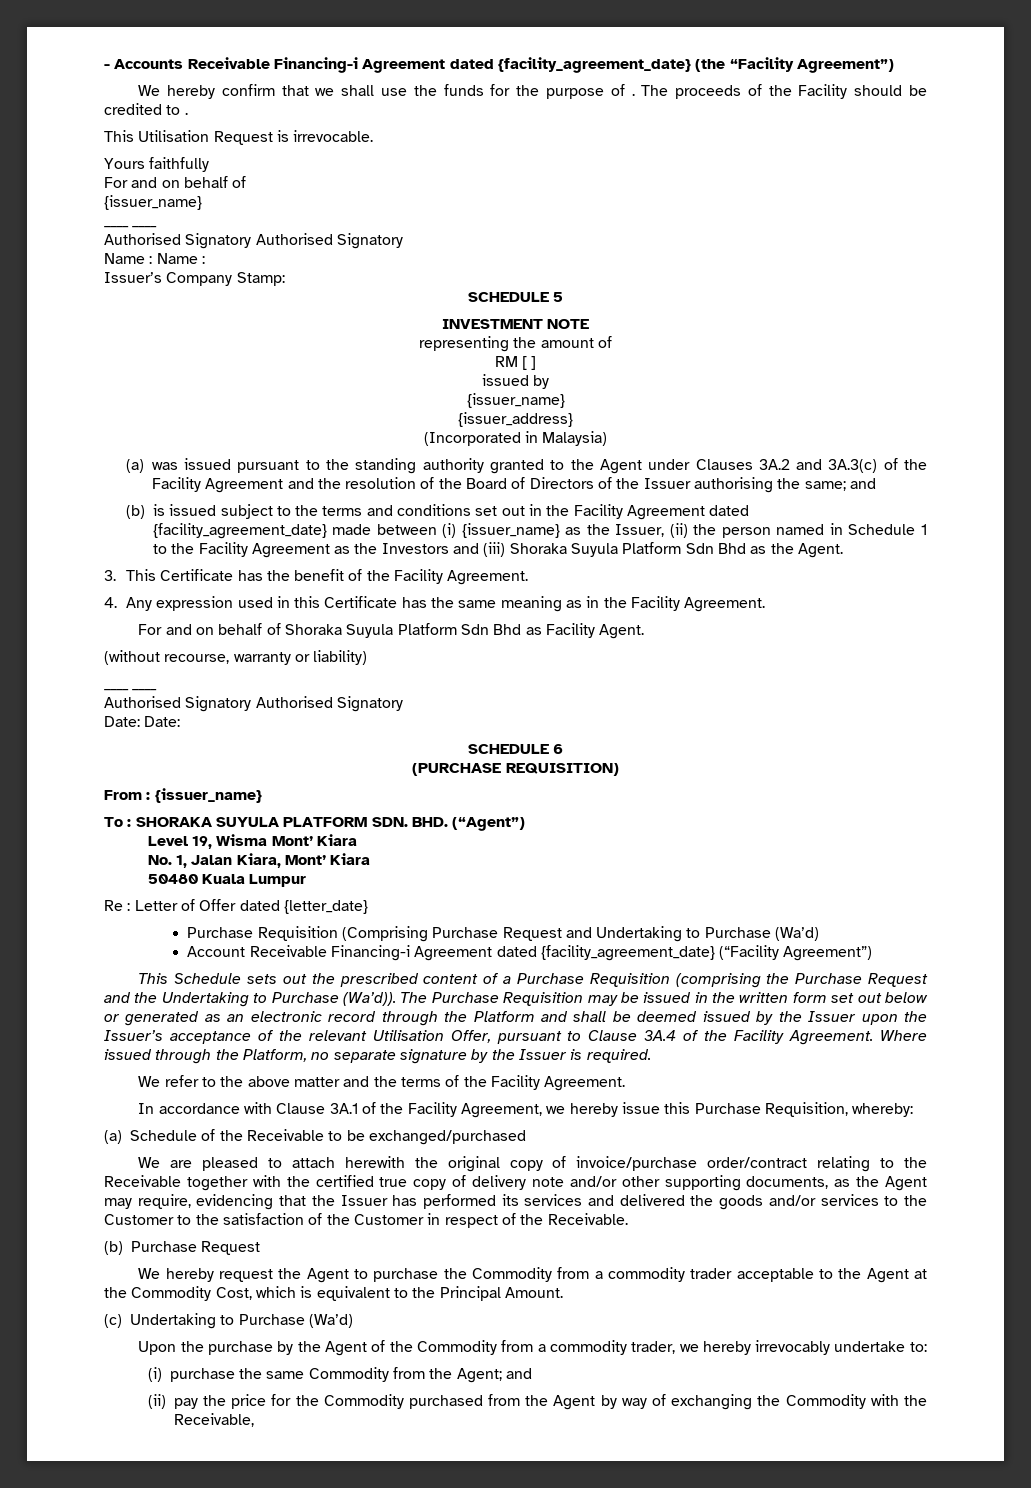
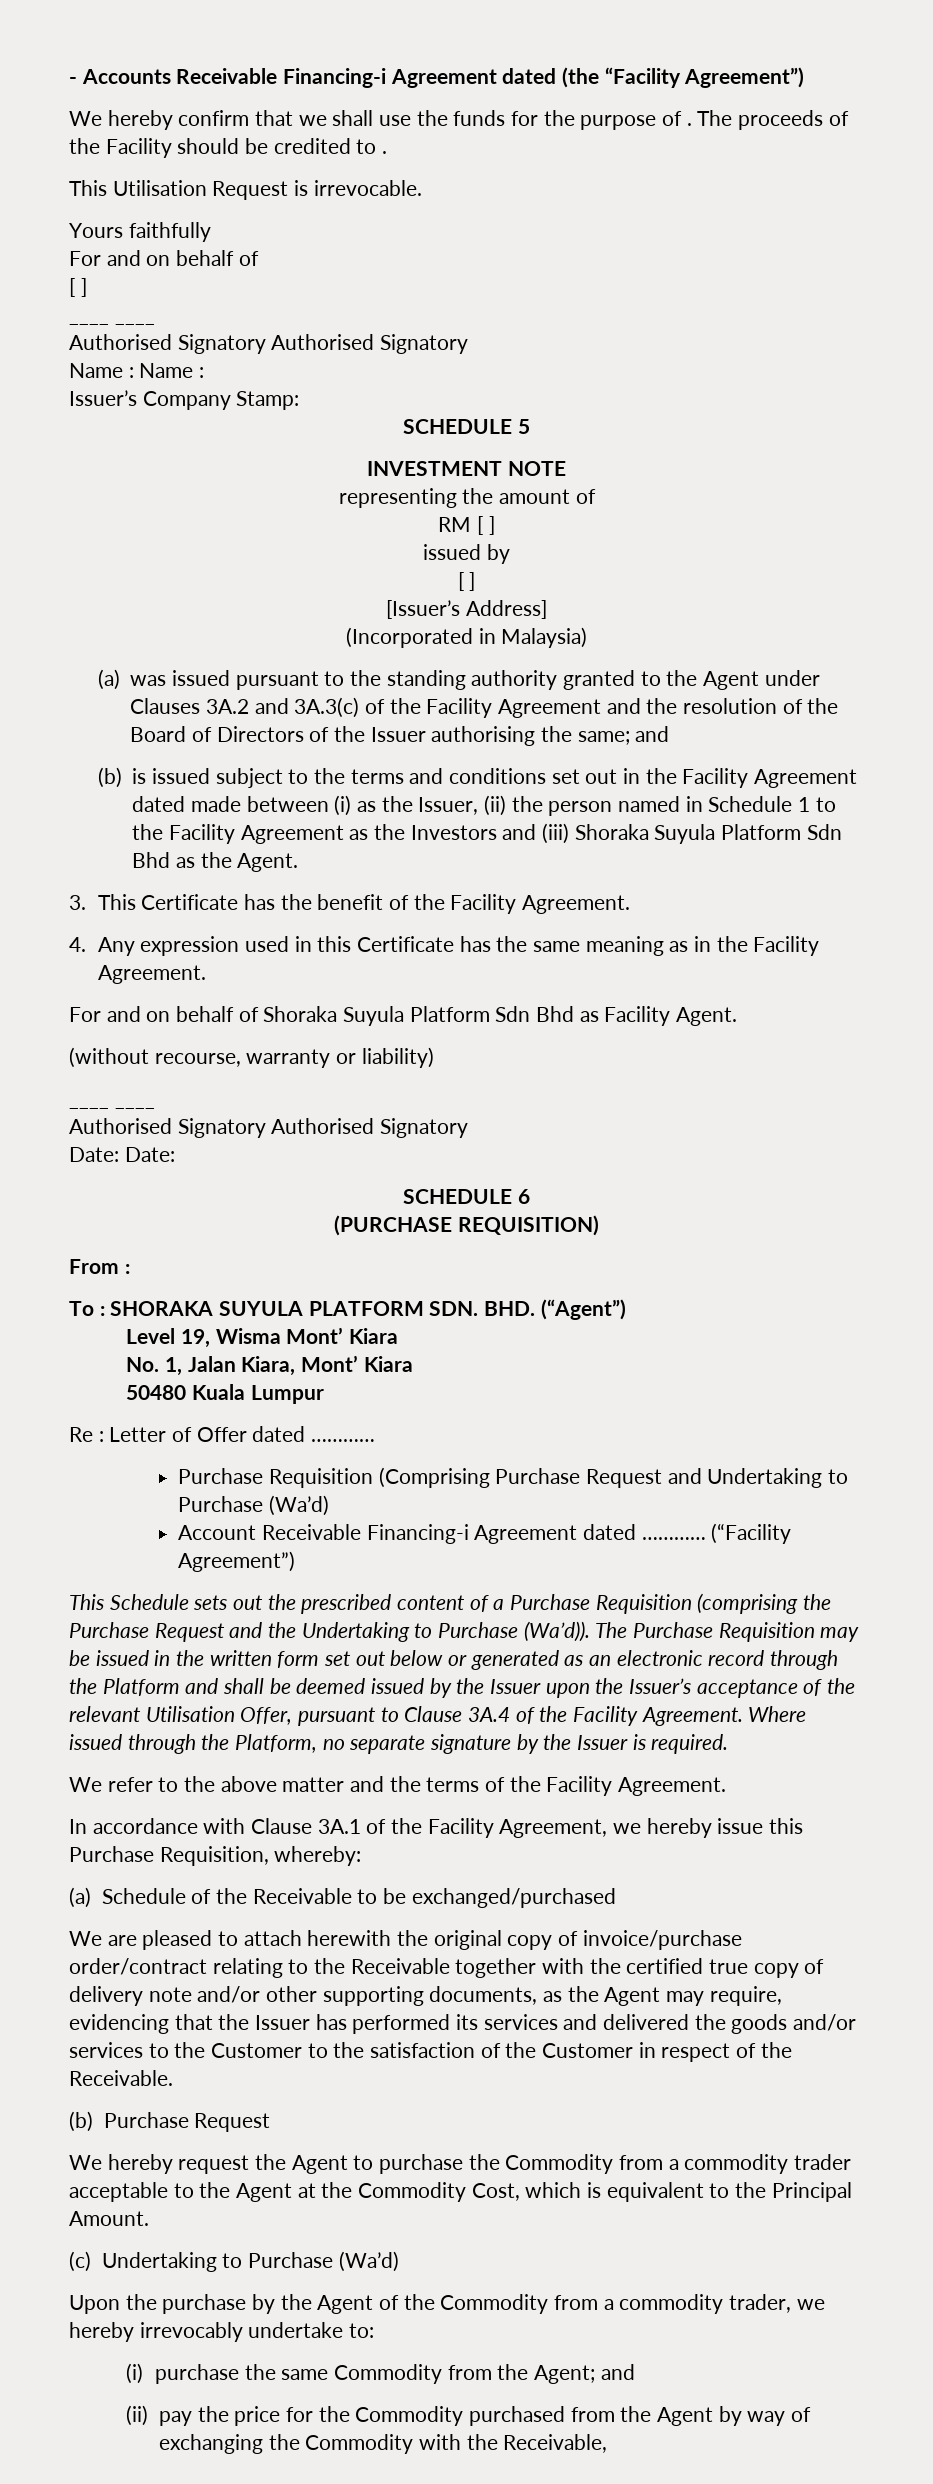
[497,57,691,73] {facility_agreement_date} -> (557, 76) none
[104,195,202,210] {issuer_name} -> [69,278,87,297] [ ]
[466,393,565,408] [458,412,573,427] {issuer_name} // {issuer_address} -> [457,572,476,591] [386,600,547,619] [ ] // [Issuer’s Address]
[152,523,327,539] {facility_agreement_date} -> (186, 804) none
[461,523,560,538] {issuer_name} -> (352, 805) none
[154,788,262,803] {issuer_name} -> (130, 1269) none
[283,900,368,914] {letter_date} -> [311,1439,376,1442] …………
[540,945,715,961] {facility_agreement_date} -> [641,1537,706,1540] …………

